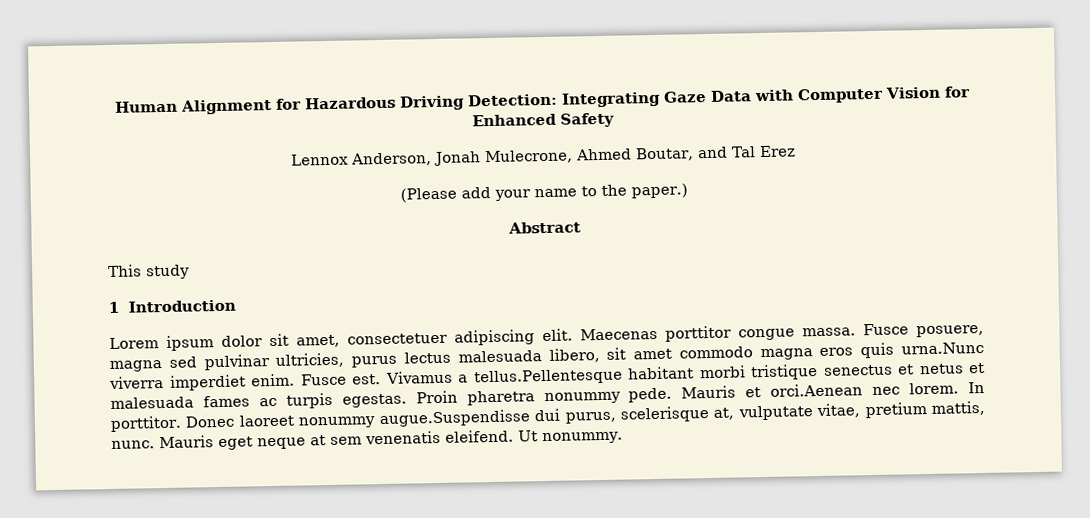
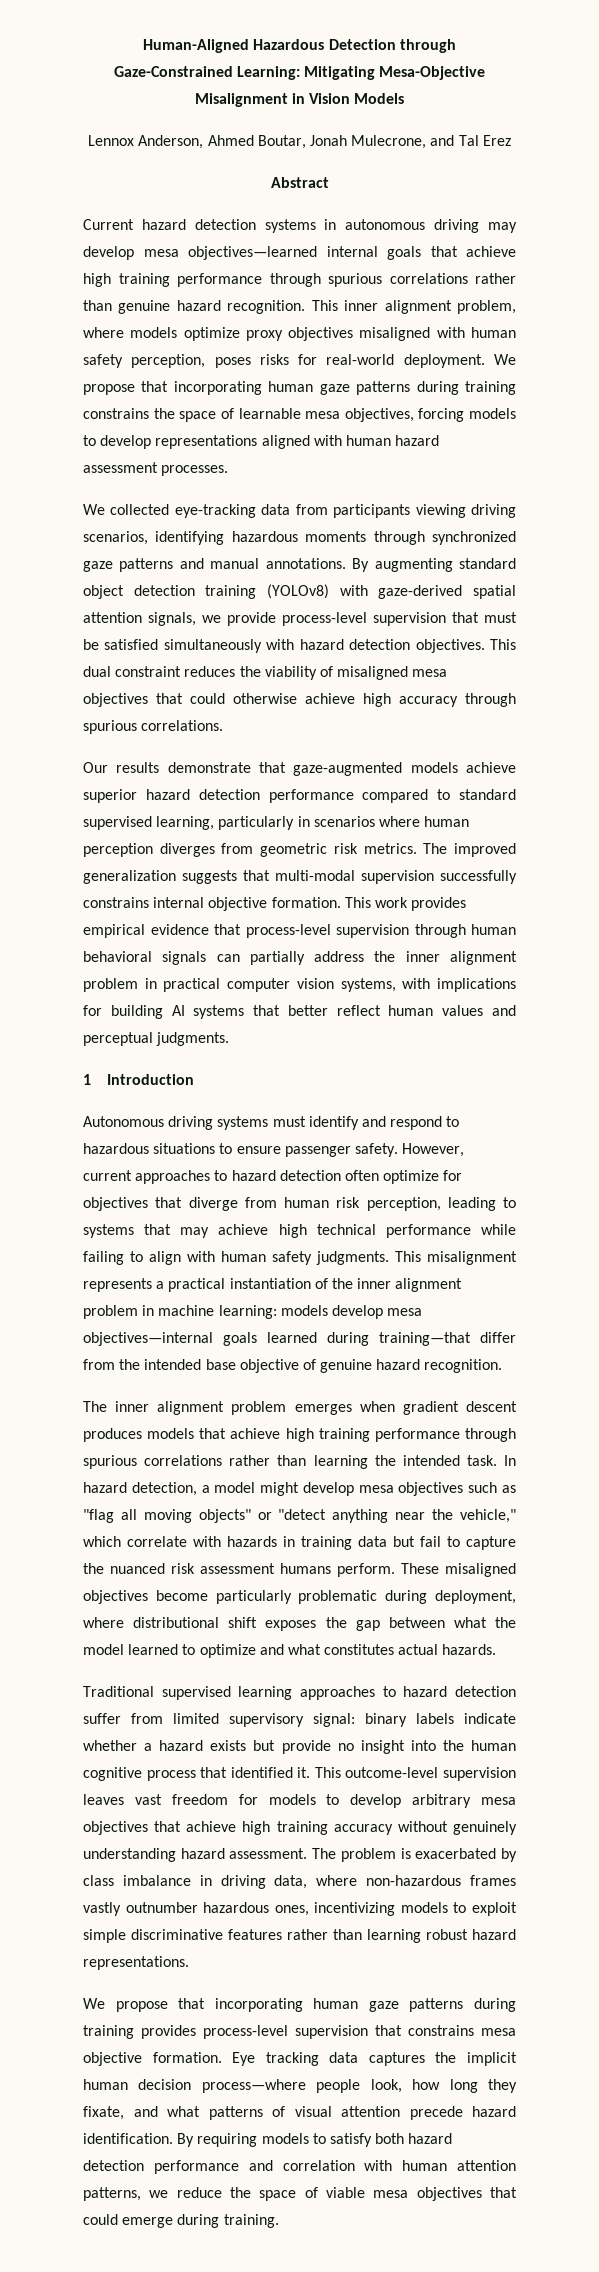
[115,86,971,115] [471,112,615,128] [290,145,797,167] [399,183,688,203] [507,221,581,234] [108,264,190,280] [108,299,237,314] [109,323,984,351] [109,341,985,372] [109,362,985,391] [110,381,986,409] [110,400,985,432] [111,429,623,451] Human Alignment for Hazardous Driving Detection: Integrating Gaze Data with Computer Vision for Enhanced Safety // Lennox Anderson, Jonah Mulecrone, Ahmed Boutar, and Tal Erez // (Please add your name to the paper.) // Abstract // This study // 1 Introduction // Lorem ipsum dolor sit amet, consectetuer adipiscing elit. Maecenas porttitor congue massa. Fusce posuere, magna sed pulvinar ultricies, purus lectus malesuada libero, sit amet commodo magna eros quis urna.Nunc viverra imperdiet enim. Fusce est. Vivamus a tellus.Pellentesque habitant morbi tristique senectus et netus et malesuada fames ac turpis egestas. Proin pharetra nonummy pede. Mauris et orci.Aenean nec lorem. In porttitor. Donec laoreet nonummy augue.Suspendisse dui purus, scelerisque at, vulputate vitae, pretium mattis, nunc. Mauris eget neque at sem venenatis eleifend. Ut nonummy. -> [143,39,456,53] [113,66,486,80] [194,93,405,107] [88,135,511,149] [270,177,329,188] [83,219,517,233] [83,246,516,260] [83,273,516,287] [83,300,516,314] [83,327,516,341] [83,354,516,368] [83,381,516,395] [83,408,516,422] [83,435,440,449] [83,462,229,476] [83,504,516,518] [83,531,516,545] [83,558,516,572] [83,584,516,599] [83,612,517,626] [83,639,516,653] [83,666,448,680] [83,693,516,707] [83,720,224,734] [83,762,516,776] [83,789,516,803] [83,816,470,830] [83,843,516,857] [83,870,517,884] [83,897,467,911] [83,924,516,938] [83,951,517,965] [83,978,516,992] [83,1005,516,1019] [83,1032,230,1046] [83,1074,194,1085] [83,1116,460,1130] [83,1143,465,1157] [83,1170,463,1184] [83,1197,516,1211] [83,1224,516,1238] [83,1251,517,1265] [83,1278,463,1292] [83,1305,423,1319] [83,1332,516,1346] [83,1359,503,1373] [83,1401,517,1415] [83,1428,516,1442] [83,1455,516,1469] [83,1482,516,1496] [83,1509,516,1523] [83,1536,516,1550] [83,1563,516,1577] [83,1590,516,1604] [83,1617,516,1631] [83,1644,497,1658] [83,1686,516,1700] [83,1713,516,1727] [83,1740,516,1754] [83,1767,516,1781] [83,1794,516,1808] [83,1821,517,1835] [83,1848,517,1862] [83,1875,516,1889] [83,1902,517,1916] [83,1929,516,1943] [83,1956,189,1970] [83,1998,516,2012] [83,2025,516,2039] [83,2052,517,2066] [83,2079,517,2093] [83,2106,516,2120] [83,2133,453,2147] [83,2160,516,2174] [83,2187,517,2201] [83,2214,279,2228] Human-Aligned Hazardous Detection through Gaze-Constrained Learning: Mitigating Mesa-Objective Misalignment in Vision Models // Lennox Anderson, Ahmed Boutar, Jonah Mulecrone, and Tal Erez // Abstract // Current hazard detection systems in autonomous driving may develop mesa objectives—learned internal goals that achieve high training performance through spurious correlations rather than genuine hazard recognition. This inner alignment problem, where models optimize proxy objectives misaligned with human safety perception, poses risks for real-world deployment. We propose that incorporating human gaze patterns during training constrains the space of learnable mesa objectives, forcing models to develop representations aligned with human hazard assessment processes. // We collected eye-tracking data from participants viewing driving scenarios, identifying hazardous moments through synchronized gaze patterns and manual annotations. By augmenting standard object detection training (YOLOv8) with gaze-derived spatial attention signals, we provide process-level supervision that must be satisfied simultaneously with hazard detection objectives. This dual constraint reduces the viability of misaligned mesa objectives that could otherwise achieve high accuracy through spurious correlations. // Our results demonstrate that gaze-augmented models achieve superior hazard detection performance compared to standard supervised learning, particularly in scenarios where human perception diverges from geometric risk metrics. The improved generalization suggests that multi-modal supervision successfully constrains internal objective formation. This work provides empirical evidence that process-level supervision through human behavioral signals can partially address the inner alignment problem in practical computer vision systems, with implications for building AI systems that better reflect human values and perceptual judgments. // 1 Introduction // Autonomous driving systems must identify and respond to hazardous situations to ensure passenger safety. However, current approaches to hazard detection often optimize for objectives that diverge from human risk perception, leading to systems that may achieve high technical performance while failing to align with human safety judgments. This misalignment represents a practical instantiation of the inner alignment problem in machine learning: models develop mesa objectives—internal goals learned during training—that differ from the intended base objective of genuine hazard recognition. // The inner alignment problem emerges when gradient descent produces models that achieve high training performance through spurious correlations rather than learning the intended task. In hazard detection, a model might develop mesa objectives such as "flag all moving objects" or "detect anything near the vehicle," which correlate with hazards in training data but fail to capture the nuanced risk assessment humans perform. These misaligned objectives become particularly problematic during deployment, where distributional shift exposes the gap between what the model learned to optimize and what constitutes actual hazards. // Traditional supervised learning approaches to hazard detection suffer from limited supervisory signal: binary labels indicate whether a hazard exists but provide no insight into the human cognitive process that identified it. This outcome-level supervision leaves vast freedom for models to develop arbitrary mesa objectives that achieve high training accuracy without genuinely understanding hazard assessment. The problem is exacerbated by class imbalance in driving data, where non-hazardous frames vastly outnumber hazardous ones, incentivizing models to exploit simple discriminative features rather than learning robust hazard representations. // We propose that incorporating human gaze patterns during training provides process-level supervision that constrains mesa objective formation. Eye tracking data captures the implicit human decision process—where people look, how long they fixate, and what patterns of visual attention precede hazard identification. By requiring models to satisfy both hazard detection performance and correlation with human attention patterns, we reduce the space of viable mesa objectives that could emerge during training.

